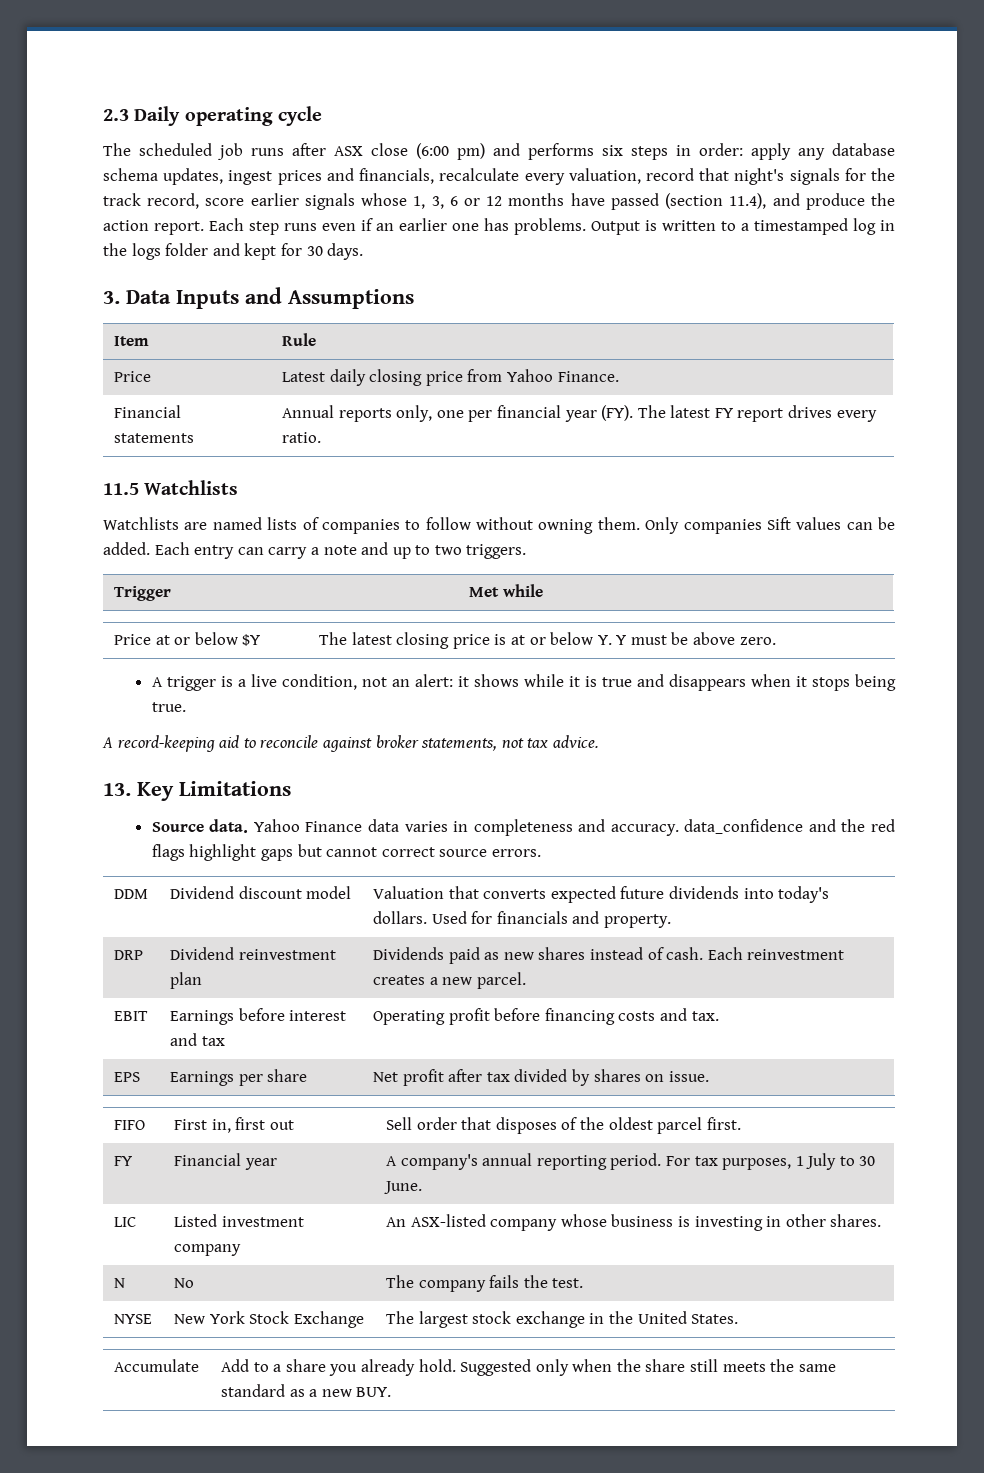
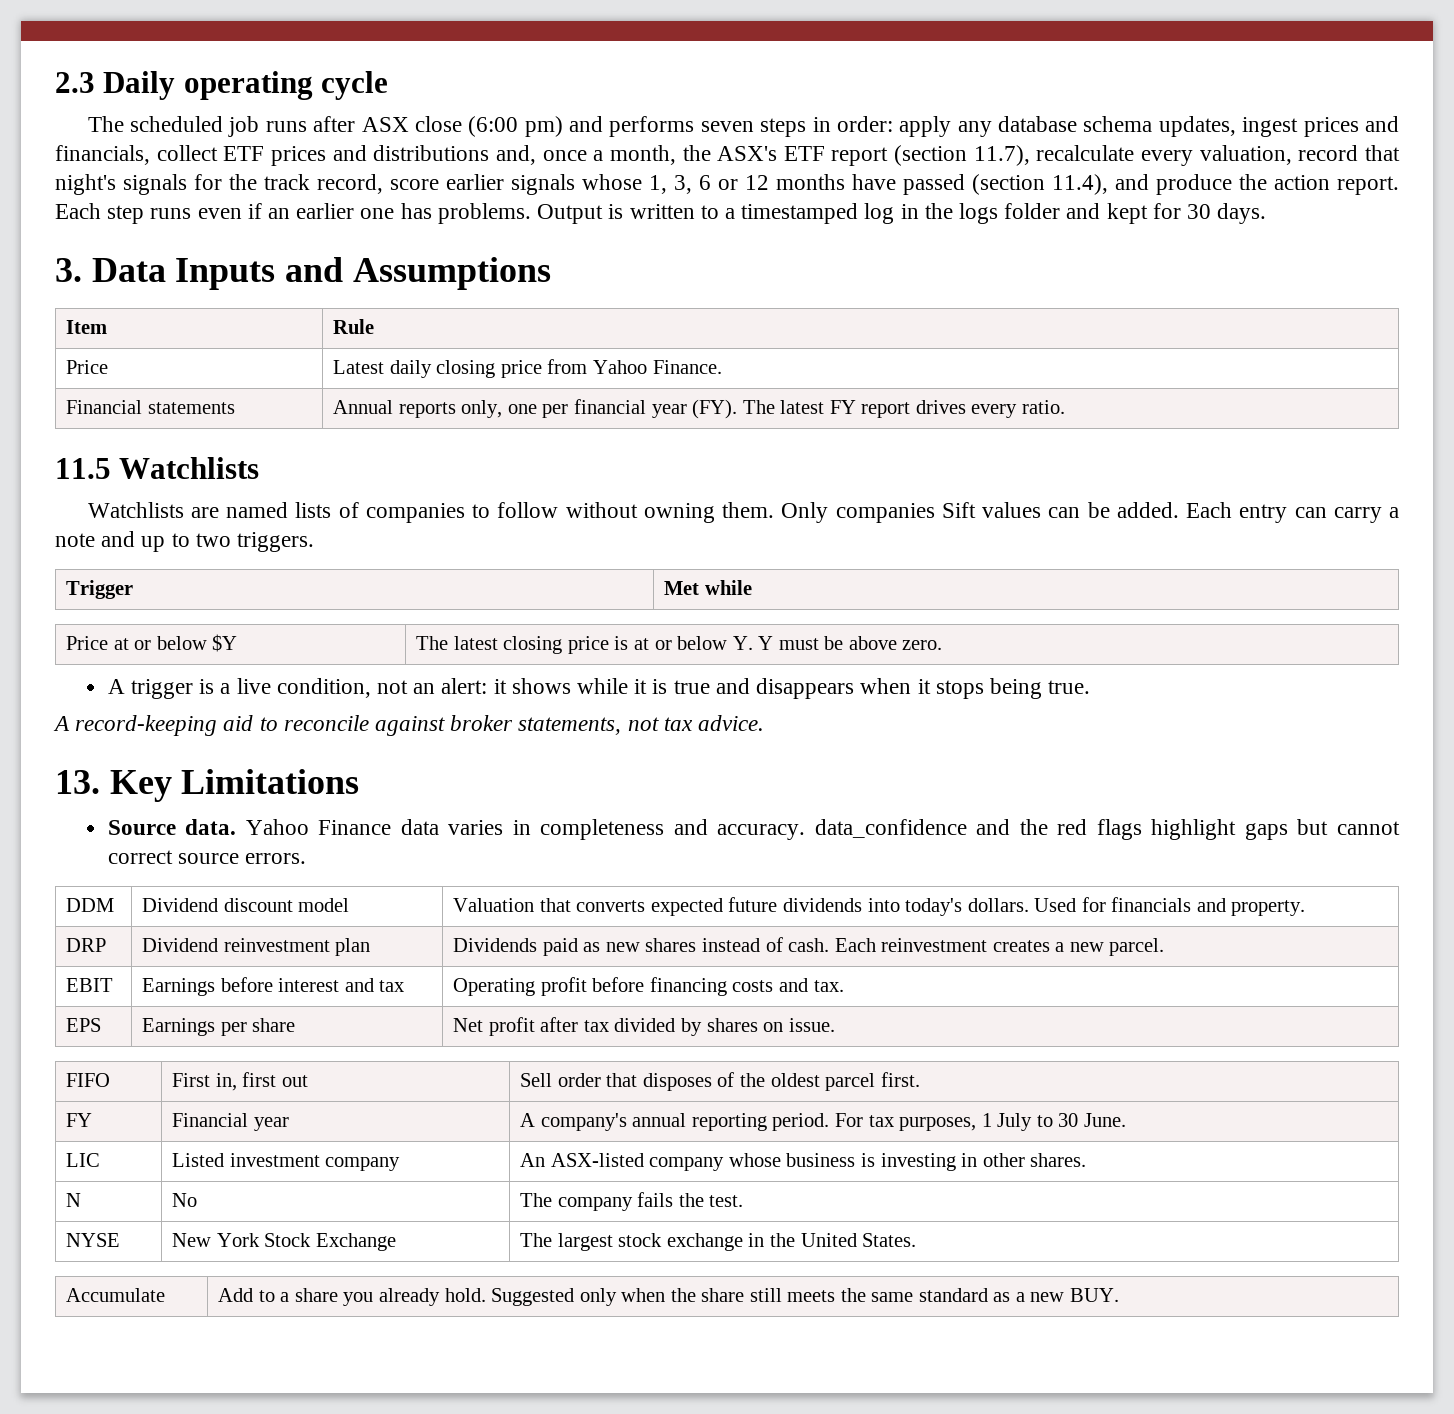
[602,145,623,156] six -> [700,121,754,132] seven
(435, 176) none -> [156,145,1030,166] collect ETF prices and distributions and, once a month, the ASX's ETF report (section 11.7),

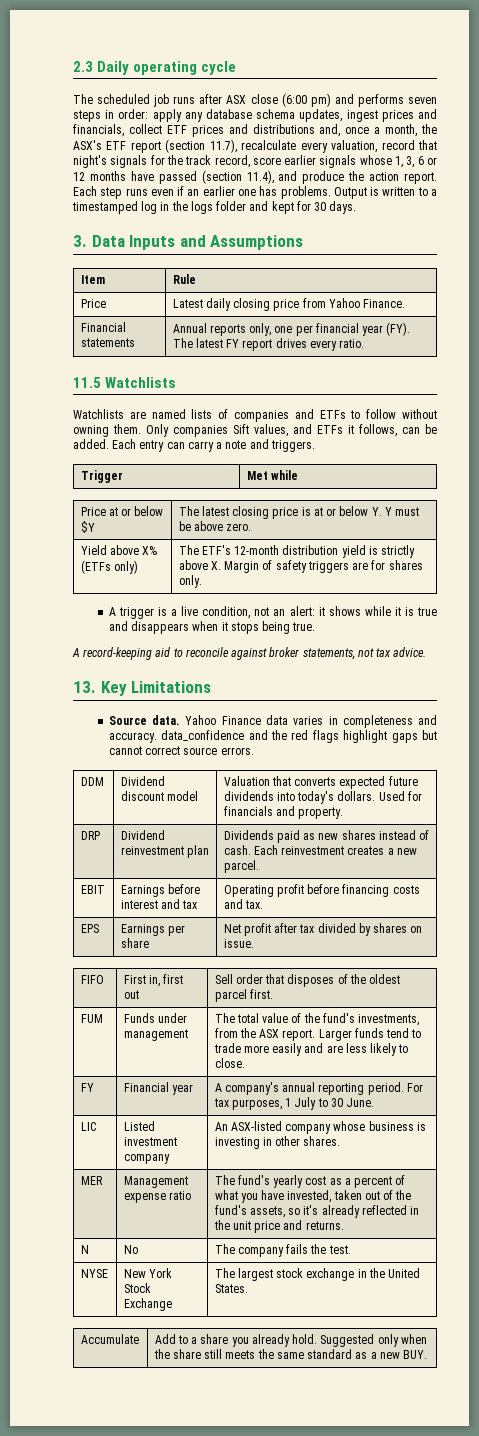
(465, 513) none -> [294,409,346,419] and ETFs
[982,502,1042,518] values -> [254,424,397,437] values, and ETFs it follows,
[141,533,231,552] up to two -> (269, 444) none
(943, 645) none -> [80,545,158,555] [80,560,138,574] [178,545,416,558] [178,560,423,573] [178,575,202,588] // Yield above X% (ETFs only) | The ETF's 12-month distribution yield is strictly above X. Margin of safety triggers are for shares only.
(920, 1079) none -> [80,1014,103,1023] [123,1013,187,1023] [123,1029,188,1041] [214,1013,420,1026] [214,1028,422,1041] [213,1043,409,1056] [214,1058,245,1068] // FUM | Funds under management | The total value of the fund's investments, from the ASX report. Larger funds tend to trade more easily and are less likely to close.
(1087, 1160) none -> [80,1176,103,1185] [123,1176,188,1188] [123,1191,191,1203] [214,1175,406,1188] [214,1190,412,1203] [214,1205,420,1218] [213,1220,344,1233] // MER | Management expense ratio | The fund's yearly cost as a percent of what you have invested, taken out of the fund's assets, so it's already reflected in the unit price and returns.

